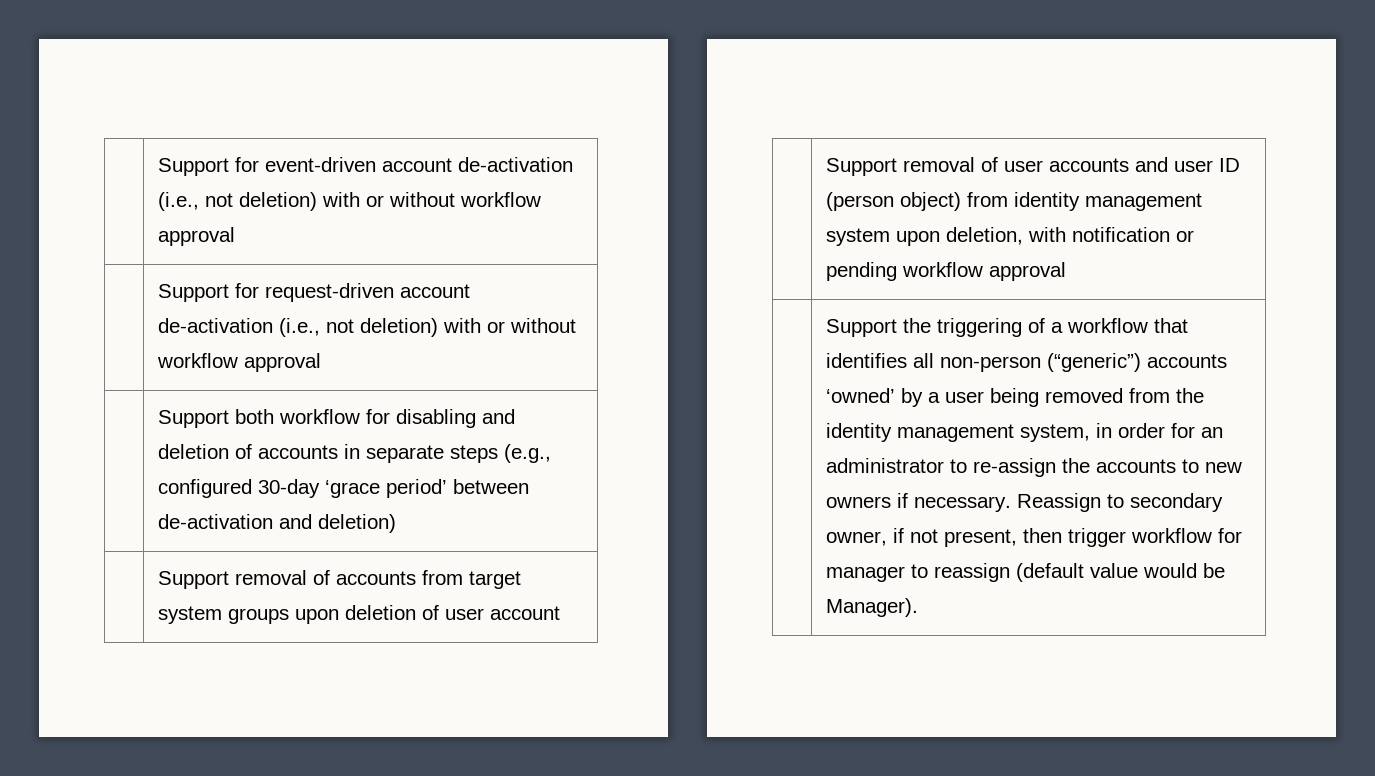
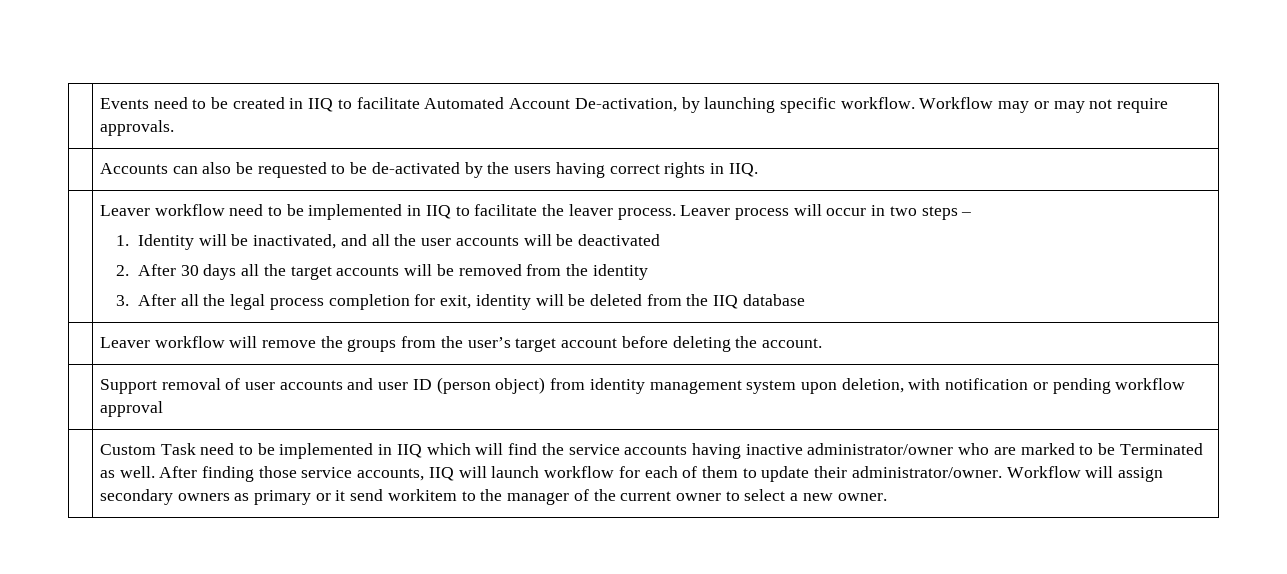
[157,157,573,176] [157,192,541,211] [157,227,235,246] [157,283,470,302] [157,318,576,337] [156,353,321,372] [157,409,515,428] [157,444,551,463] [157,479,529,498] [157,514,396,533] [157,570,521,589] [157,605,560,624] | Support for event-driven account de-activation (i.e., not deletion) with or without workflow approval // | Support for request-driven account de-activation (i.e., not deletion) with or without workflow approval // | Support both workflow for disabling and deletion of accounts in separate steps (e.g., configured 30-day ‘grace period’ between de-activation and deletion) // | Support removal of accounts from target system groups upon deletion of user account -> [99,97,1169,113] [99,120,174,136] [99,162,758,178] [99,204,972,220] [116,234,660,250] [116,264,648,280] [116,294,805,310] [99,336,822,352] | Events need to be created in IIQ to facilitate Automated Account De-activation, by launching specific workflow. Workflow may or may not require approvals. // | Accounts can also be requested to be de-activated by the users having correct rights in IIQ. // | Leaver workflow need to be implemented in IIQ to facilitate the leaver process. Leaver process will occur in two steps – // 1. Identity will be inactivated, and all the user accounts will be deactivated // 2. After 30 days all the target accounts will be removed from the identity // 3. After all the legal process completion for exit, identity will be deleted from the IIQ database // | Leaver workflow will remove the groups from the user’s target account before deleting the account.
[825,318,1188,337] [825,353,1227,372] [825,388,1204,407] [825,423,1223,442] [825,458,1242,477] [825,493,1223,512] [825,528,1242,547] [825,563,1225,582] [825,598,918,617] Support the triggering of a workflow that identifies all non-person (“generic”) accounts ‘owned’ by a user being removed from the identity management system, in order for an administrator to re-assign the accounts to new owners if necessary. Reassign to secondary owner, if not present, then trigger workflow for manager to reassign (default value would be Manager). -> [99,443,1203,459] [99,466,1164,482] [99,489,887,505] Custom Task need to be implemented in IIQ which will find the service accounts having inactive administrator/owner who are marked to be Terminated as well. After finding those service accounts, IIQ will launch workflow for each of them to update their administrator/owner. Workflow will assign secondary owners as primary or it send workitem to the manager of the current owner to select a new owner.

